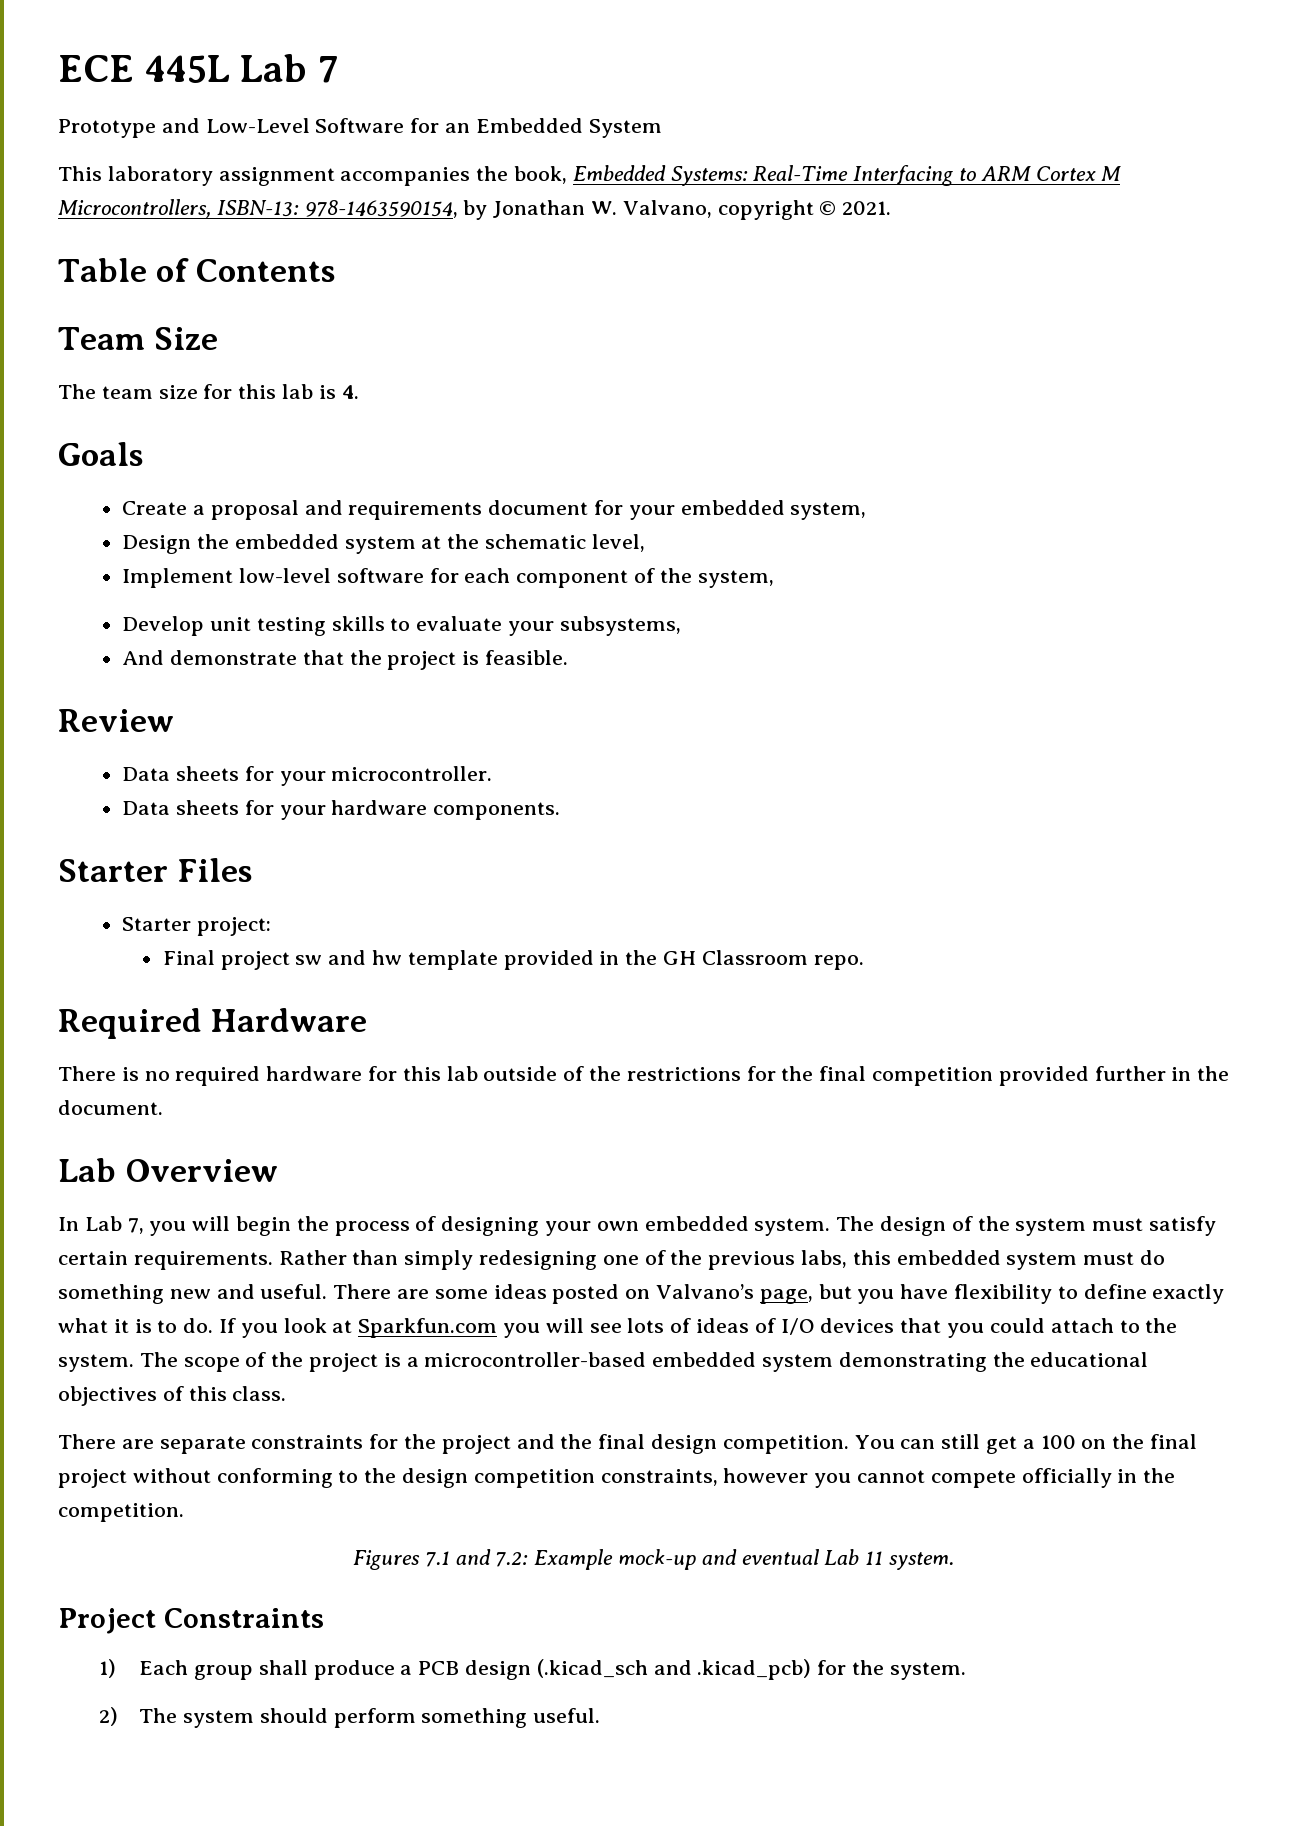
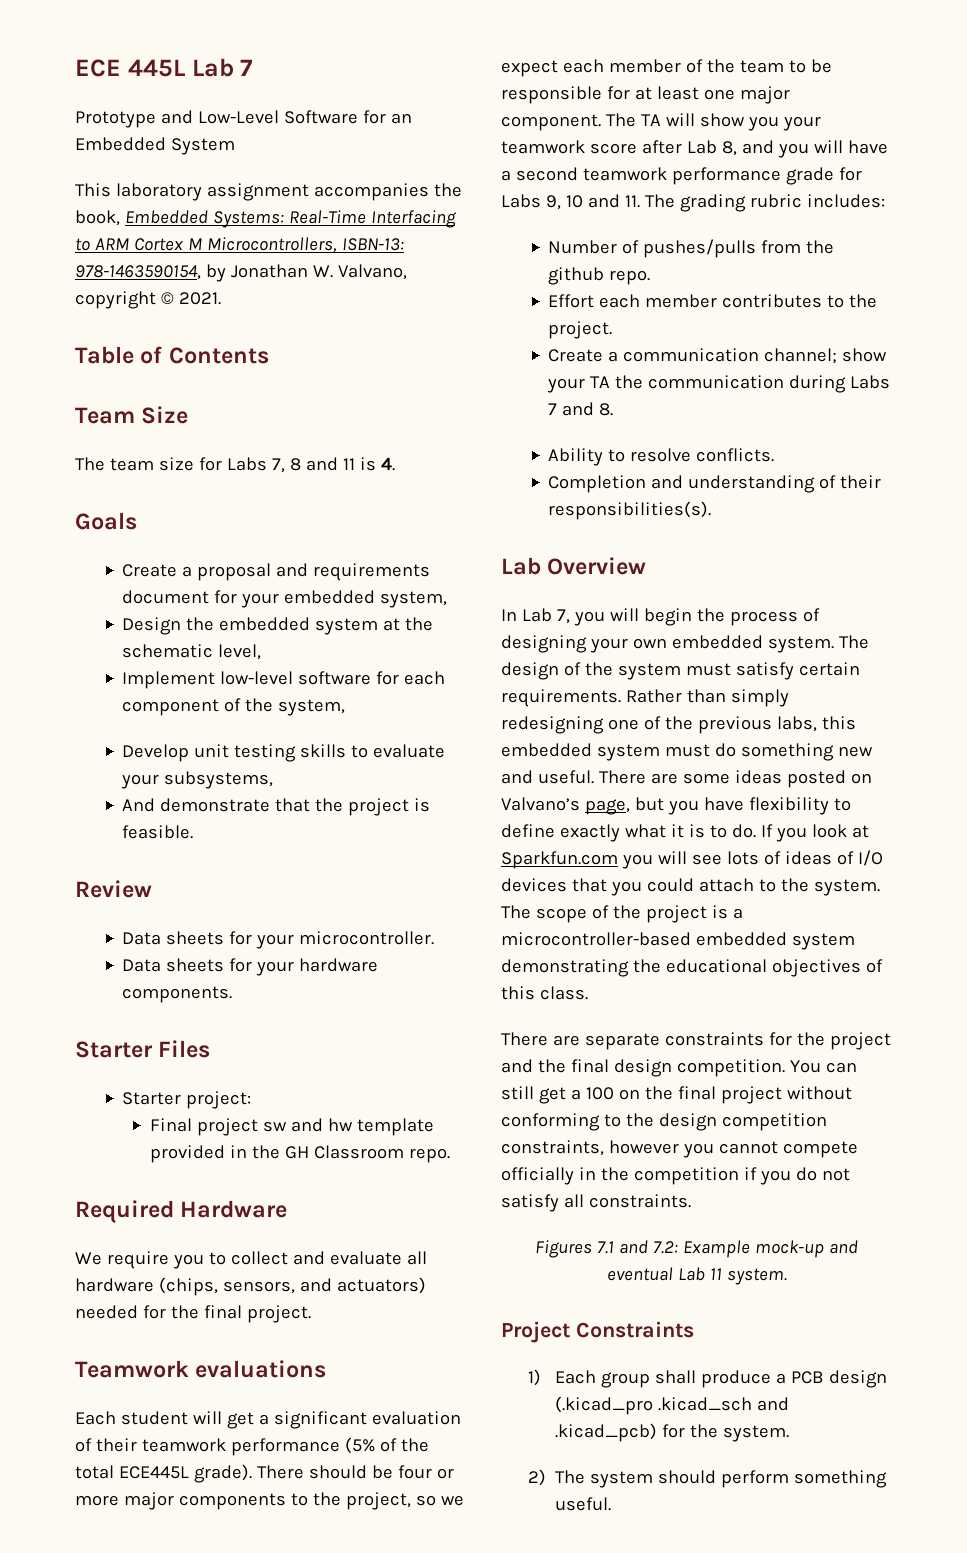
[238,384,314,399] this lab -> [226,457,355,473] Labs 7, 8 and 11
[58,1066,1230,1086] [58,1100,163,1115] There is no required hardware for this lab outside of the restrictions for the final competition provided further in the document. -> [75,1251,427,1269] [75,1277,426,1296] [75,1305,311,1323] [75,1360,327,1378] [75,1411,461,1429] [75,1437,429,1456] [75,1464,454,1483] [75,1492,464,1510] [501,59,832,77] [501,86,790,104] [501,113,821,131] [501,140,888,158] [501,167,862,185] [501,194,885,212] [548,239,835,258] [548,267,651,285] [548,294,878,308] [548,321,613,339] [548,348,888,364] [547,375,891,393] [548,402,614,416] [548,448,775,466] [548,475,882,493] [548,501,712,520] We require you to collect and evaluate all hardware (chips, sensors, and actuators) needed for the final project. // Teamwork evaluations // Each student will get a significant evaluation of their teamwork performance (5% of the total ECE445L grade). There should be four or more major components to the project, so we expect each member of the team to be responsible for at least one major component. The TA will show you your teamwork score after Lab 8, and you will have a second teamwork performance grade for Labs 9, 10 and 11. The grading rubric includes: // Number of pushes/pulls from the github repo. // Effort each member contributes to the project. // Create a communication channel; show your TA the communication during Labs 7 and 8. // Ability to resolve conflicts. // Completion and understanding of their responsibilities(s).
[58,1503,184,1522] competition. -> [633,1167,850,1185] [501,1194,691,1212] competition if you do not satisfy all constraints.
[536,1659,648,1678] (.kicad_sch -> [555,1396,753,1415] (.kicad_pro .kicad_sch

